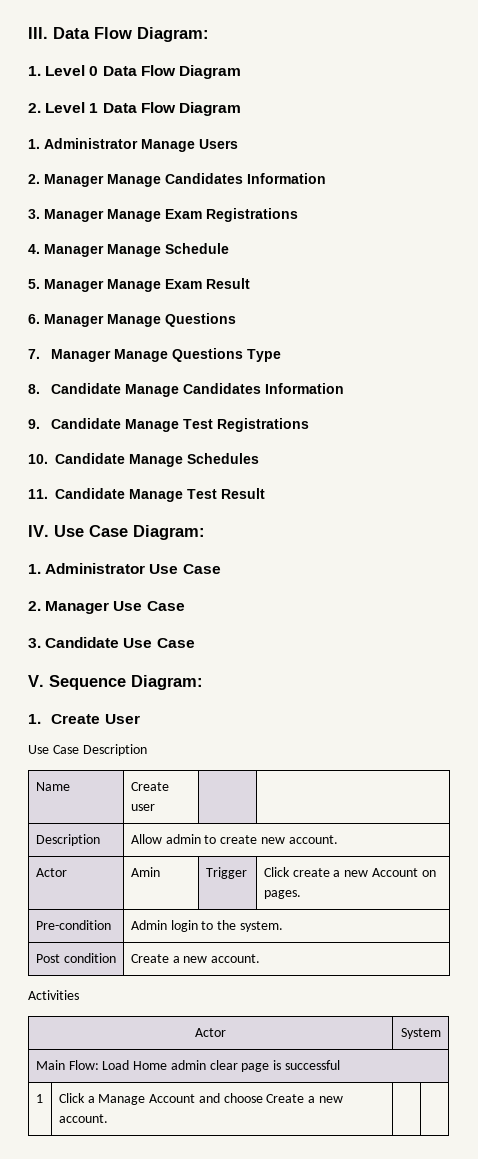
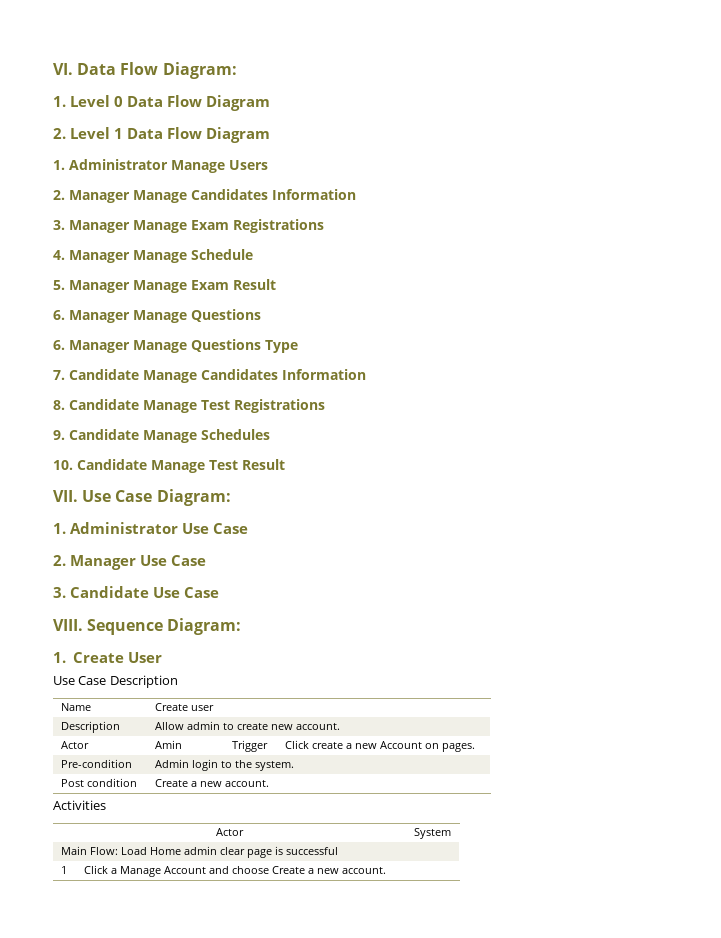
[28,27,48,39] III. -> [53,63,73,75] VI.
[28,349,40,359] 7. -> [53,340,65,350] 6.
[28,384,40,394] 8. -> [53,370,65,380] 7.
[28,419,40,429] 9. -> [53,400,65,410] 8.
[28,454,48,464] 10. -> [53,430,65,440] 9.
[28,489,48,499] 11. -> [53,460,73,470] 10.
[28,525,49,537] IV. -> [53,490,78,502] VII.
[28,675,44,687] V. -> [53,619,83,631] VIII.

